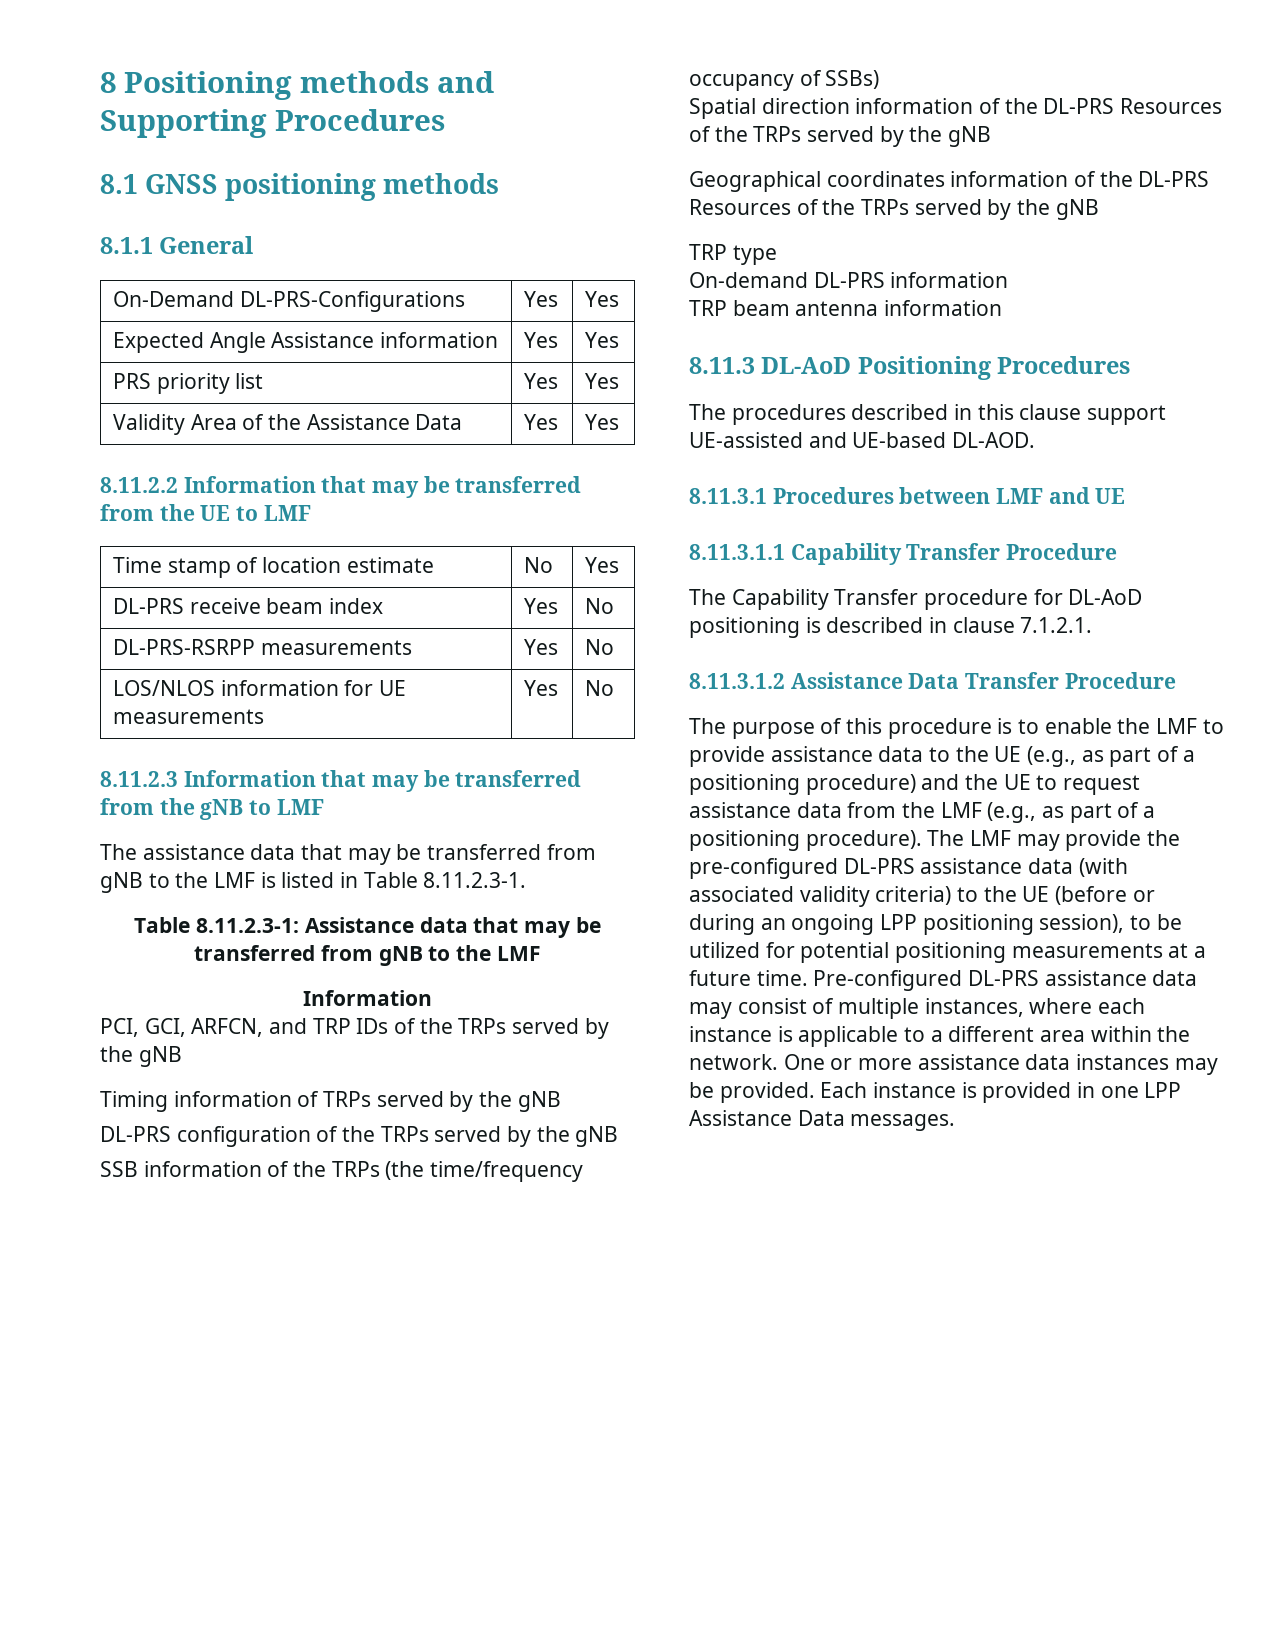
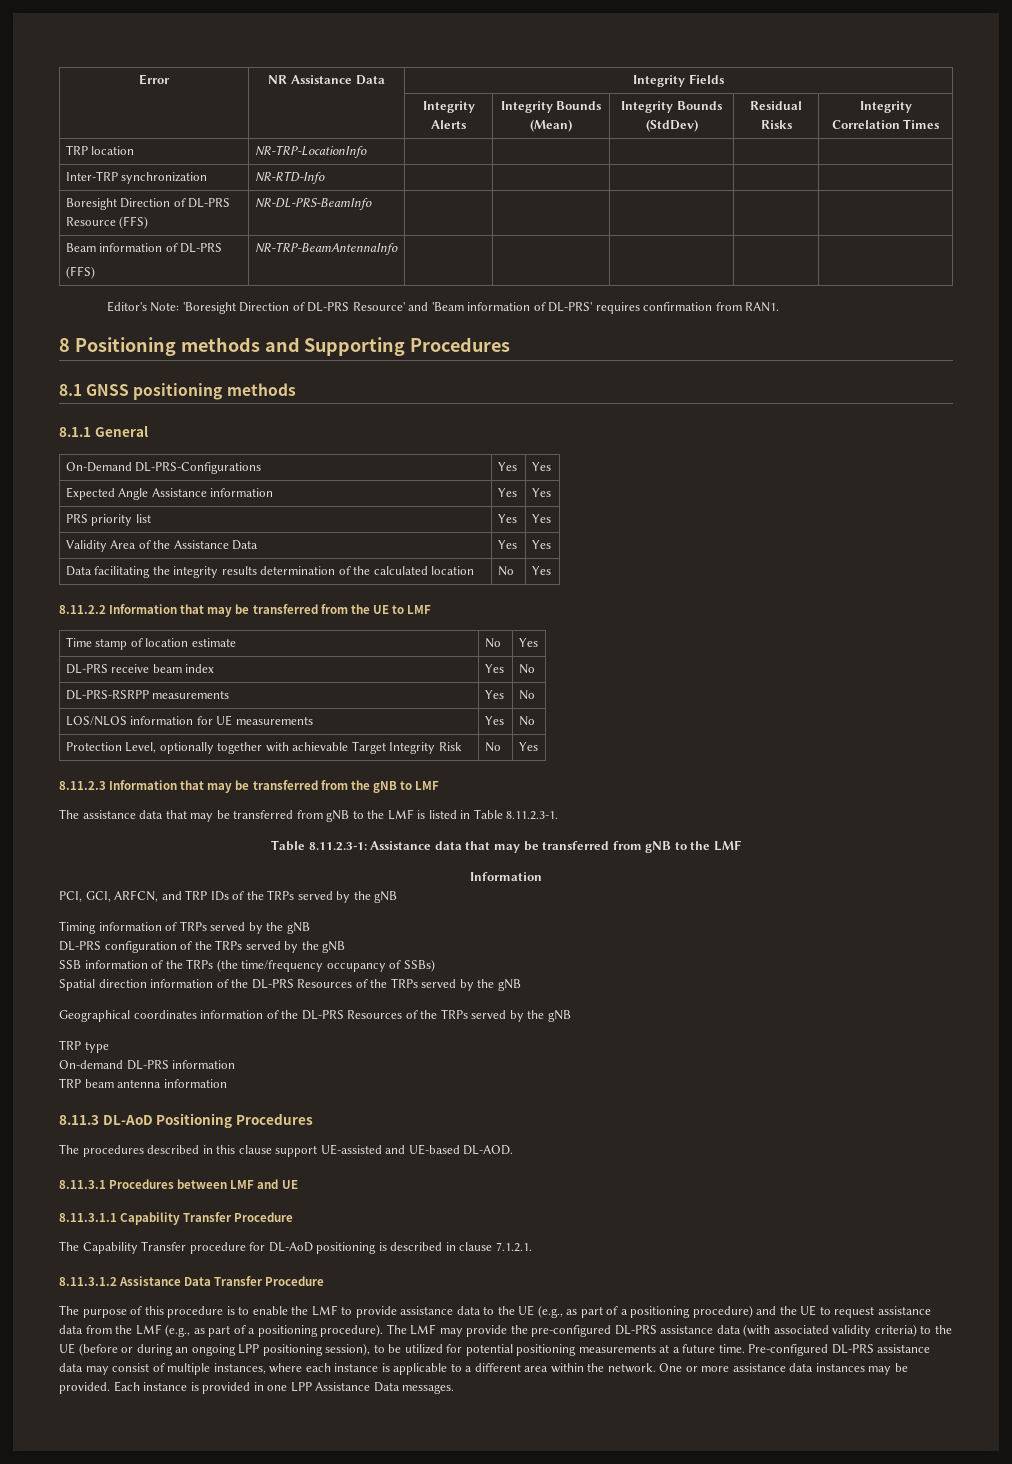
(100, 82) none -> [139,74,170,85] [268,75,385,85] [633,74,724,87] [422,101,475,113] [431,120,466,129] [500,101,602,113] [530,119,572,132] [621,101,722,113] [645,119,698,132] [750,101,802,110] [760,120,792,129] [859,101,912,113] [831,119,940,129] [65,145,135,155] [254,145,367,158] [65,171,208,184] [254,171,325,184] [65,198,231,210] [65,216,149,229] [254,198,372,210] [65,243,223,253] [65,266,95,279] [254,242,398,255] [106,301,780,314] Error | NR Assistance Data | Integrity Fields // | | Integrity Alerts | Integrity Bounds (Mean) | Integrity Bounds (StdDev) | Residual Risks | Integrity Correlation Times // TRP location | NR-TRP-LocationInfo | | | | | // Inter-TRP synchronization | NR-RTD-Info | | | | | // Boresight Direction of DL-PRS Resource (FFS) | NR-DL-PRS-BeamInfo | | | | | // Beam information of DL-PRS // (FFS) | NR-TRP-BeamAntennaInfo | | | | | // Editor's Note: 'Boresight Direction of DL-PRS Resource' and 'Beam information of DL-PRS' requires confirmation from RAN1. //
(620, 422) none -> [65,566,475,578] [497,566,514,576] [531,566,551,575] // Data facilitating the integrity results determination of the calculated location | No | Yes
(615, 688) none -> [65,741,462,754] [484,742,501,752] [518,742,538,751] // Protection Level, optionally together with achievable Target Integrity Risk | No | Yes

